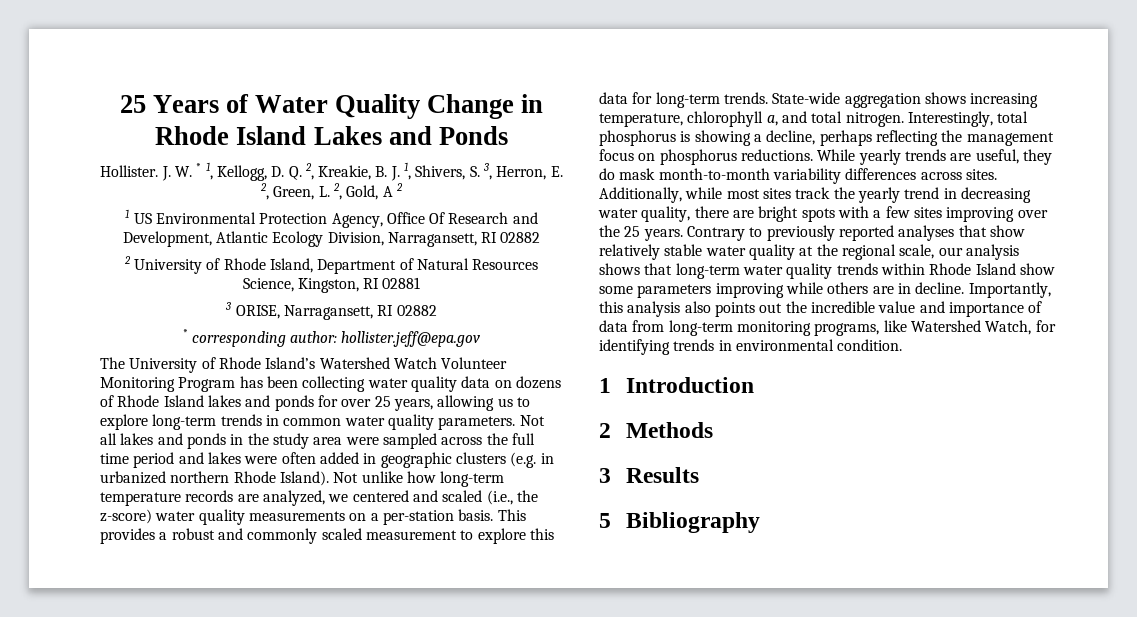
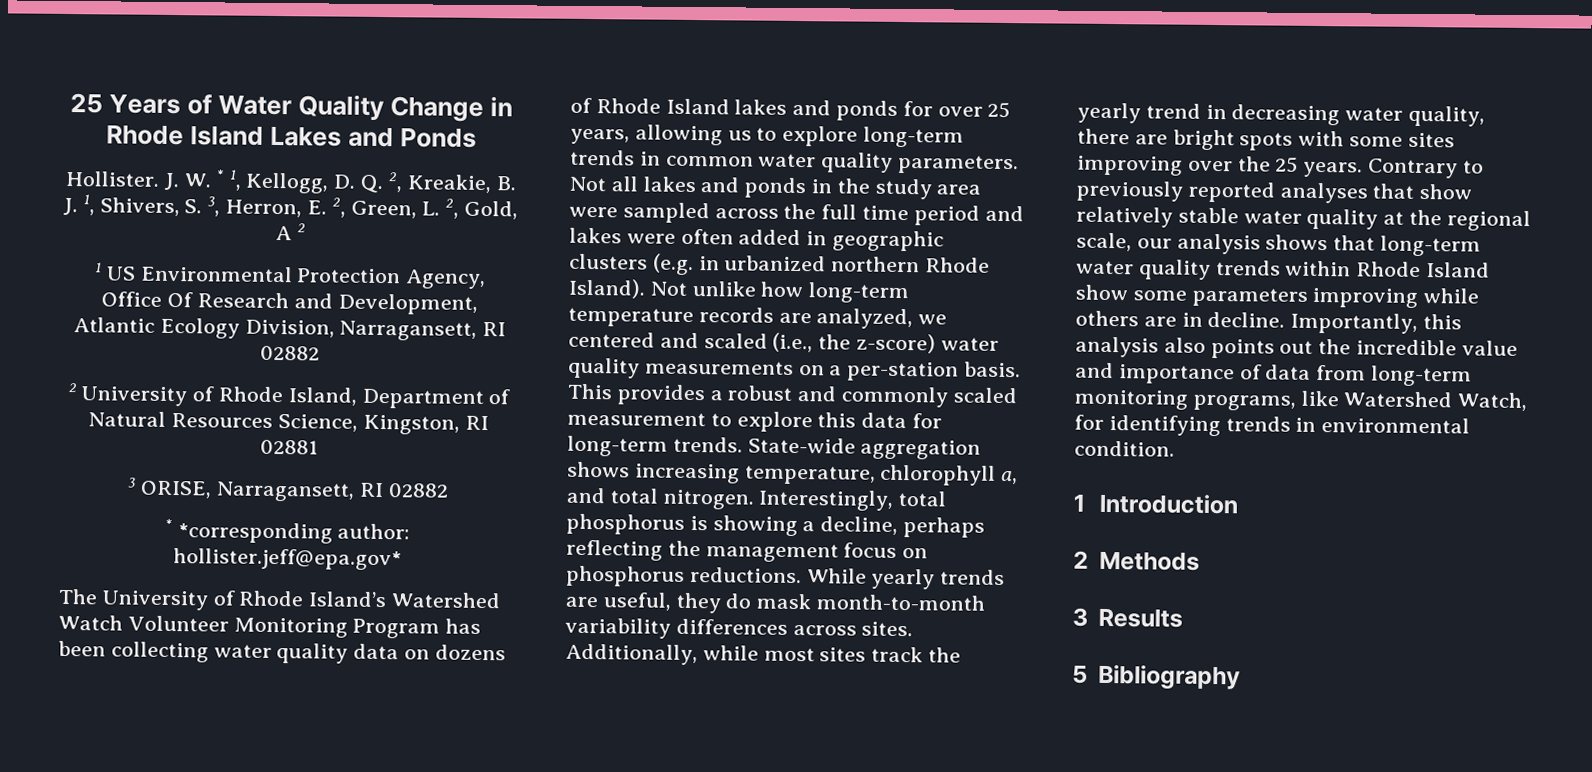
[191,331,481,347] corresponding author: hollister.jeff@epa.gov -> [177,522,411,544] [173,548,403,571] *corresponding author: hollister.jeff@epa.gov*
[873,206,910,218] a few -> [1349,136,1404,147] some

